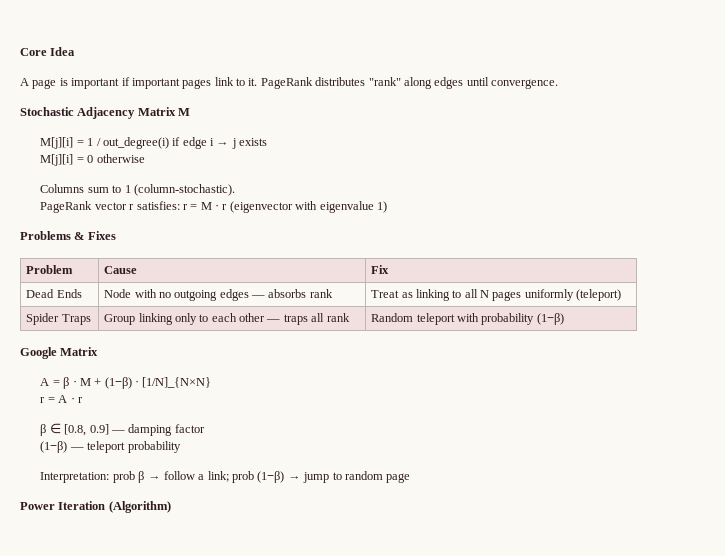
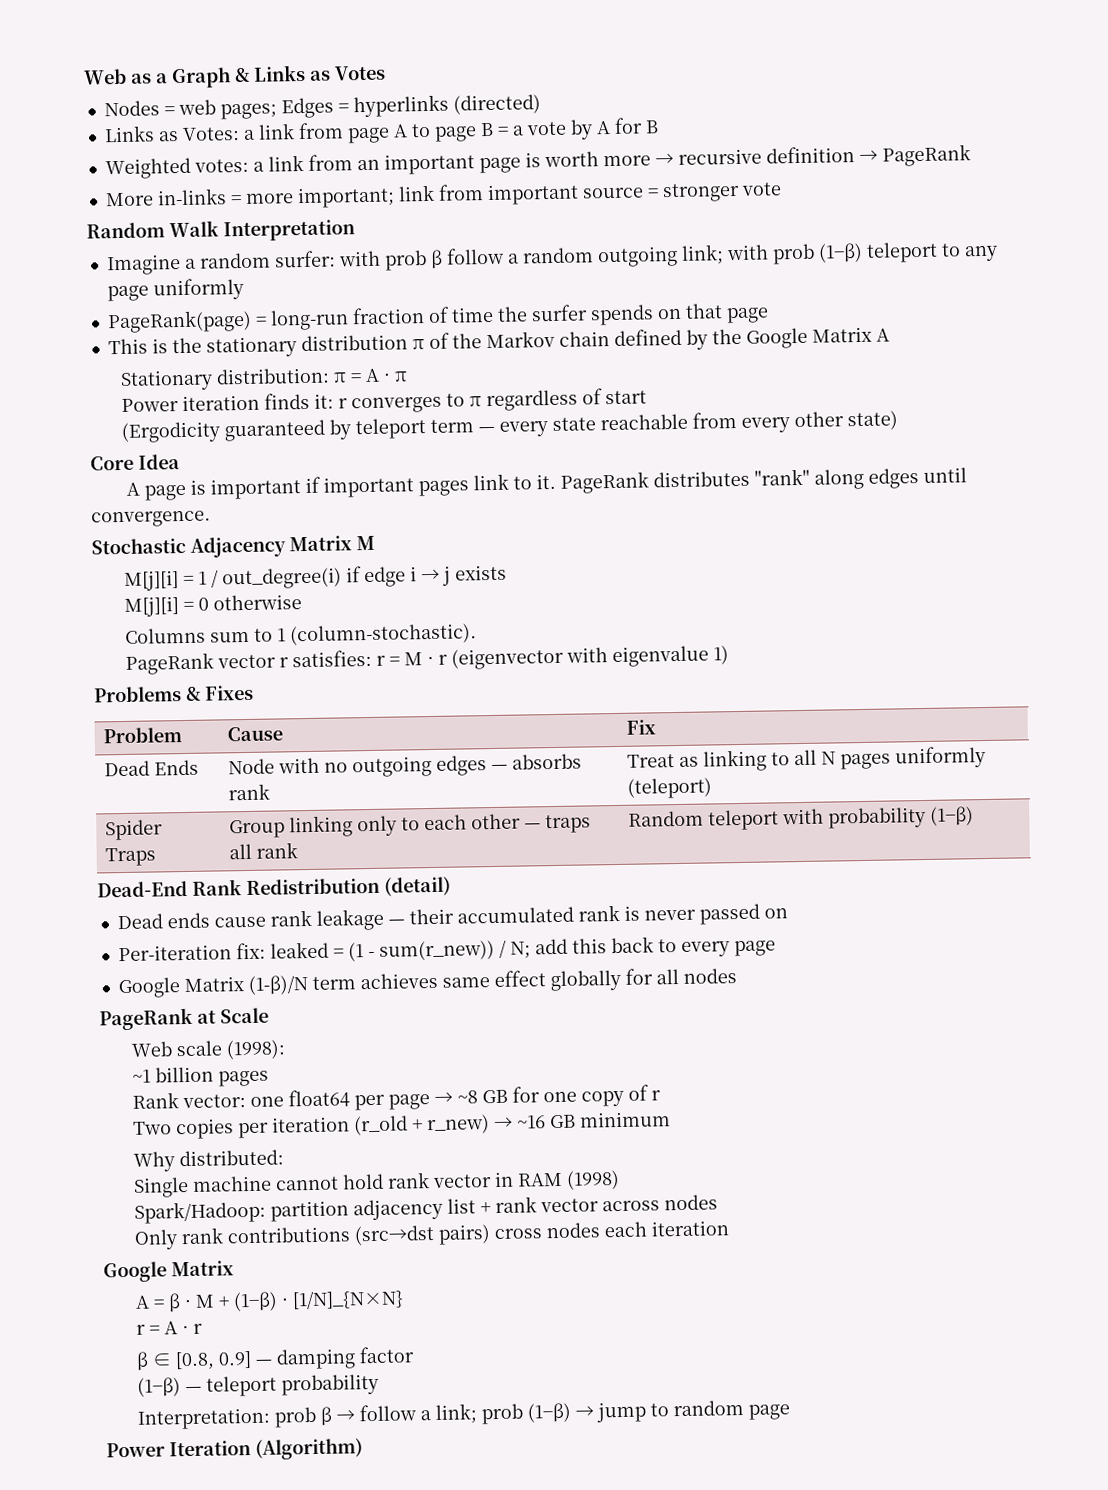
(20, 52) none -> [83,64,386,89] [103,94,541,120] [103,117,659,144] [104,144,971,180] [104,182,782,209] [86,219,355,242] [105,241,998,276] [106,277,244,302] [106,303,769,334] [107,326,890,358] [120,367,409,391] [121,388,648,414] [121,410,899,443] Web as a Graph & Links as Votes // Nodes = web pages; Edges = hyperlinks (directed) // Links as Votes: a link from page A to page B = a vote by A for B // Weighted votes: a link from an important page is worth more → recursive definition → PageRank // More in-links = more important; link from important source = stronger vote // Random Walk Interpretation // Imagine a random surfer: with prob β follow a random outgoing link; with prob (1−β) teleport to any page uniformly // PageRank(page) = long-run fraction of time the surfer spends on that page // This is the stationary distribution π of the Markov chain defined by the Google Matrix A // Stationary distribution: π = A · π // Power iteration finds it: r converges to π regardless of start // (Ergodicity guaranteed by teleport term — every state reachable from every other state) //
(564, 319) none -> [97,876,451,898] [116,903,788,931] [117,936,776,962] [117,968,737,999] [99,1007,269,1031] [131,1039,287,1060] [132,1066,270,1087] [132,1084,662,1111] [133,1111,672,1140] [133,1149,285,1172] [133,1169,621,1198] [134,1194,719,1224] [134,1220,730,1250] // Dead-End Rank Redistribution (detail) // Dead ends cause rank leakage — their accumulated rank is never passed on // Per-iteration fix: leaked = (1 - sum(r_new)) / N; add this back to every page // Google Matrix (1-β)/N term achieves same effect globally for all nodes // PageRank at Scale // Web scale (1998): // ~1 billion pages // Rank vector: one float64 per page → ~8 GB for one copy of r // Two copies per iteration (r_old + r_new) → ~16 GB minimum // Why distributed: // Single machine cannot hold rank vector in RAM (1998) // Spark/Hadoop: partition adjacency list + rank vector across nodes // Only rank contributions (src→dst pairs) cross nodes each iteration

